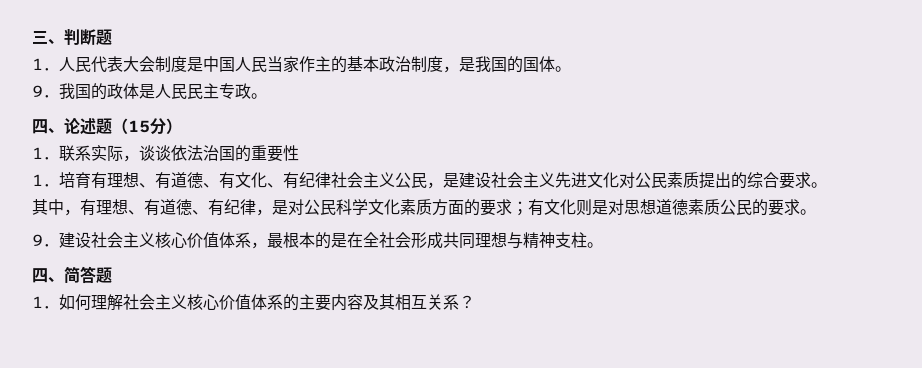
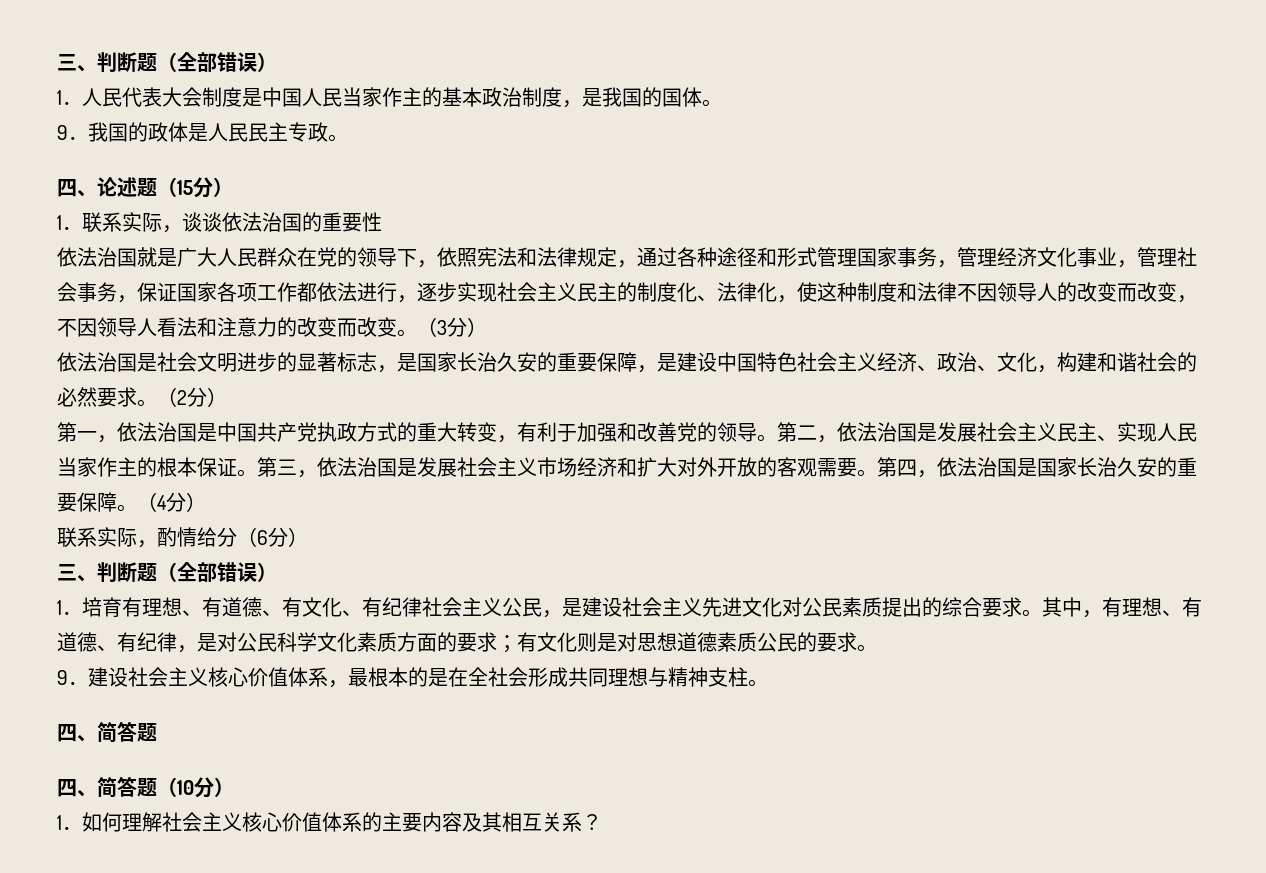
[32,29,112,45] 三、判断题 -> [57,52,277,73] 三、判断题（全部错误）
(299, 153) none -> [57,247,1197,268] [57,282,1197,303] [57,317,487,337] [57,352,1197,373] [57,387,227,407] [57,422,1197,443] [57,457,1197,478] [57,492,206,512] [57,527,308,548] [57,562,277,583] // 依法治国就是广大人民群众在党的领导下，依照宪法和法律规定，通过各种途径和形式管理国家事务，管理经济文化事业，管理社会事务，保证国家各项工作都依法进行，逐步实现社会主义民主的制度化、法律化，使这种制度和法律不因领导人的改变而改变，不因领导人看法和注意力的改变而改变。（3分） // 依法治国是社会文明进步的显著标志，是国家长治久安的重要保障，是建设中国特色社会主义经济、政治、文化，构建和谐社会的必然要求。（2分） // 第一，依法治国是中国共产党执政方式的重大转变，有利于加强和改善党的领导。第二，依法治国是发展社会主义民主、实现人民当家作主的根本保证。第三，依法治国是发展社会主义市场经济和扩大对外开放的客观需要。第四，依法治国是国家长治久安的重要保障。（4分） // 联系实际，酌情给分（6分） // 三、判断题（全部错误）
(112, 275) none -> [57,776,234,798] // 四、简答题（10分）

